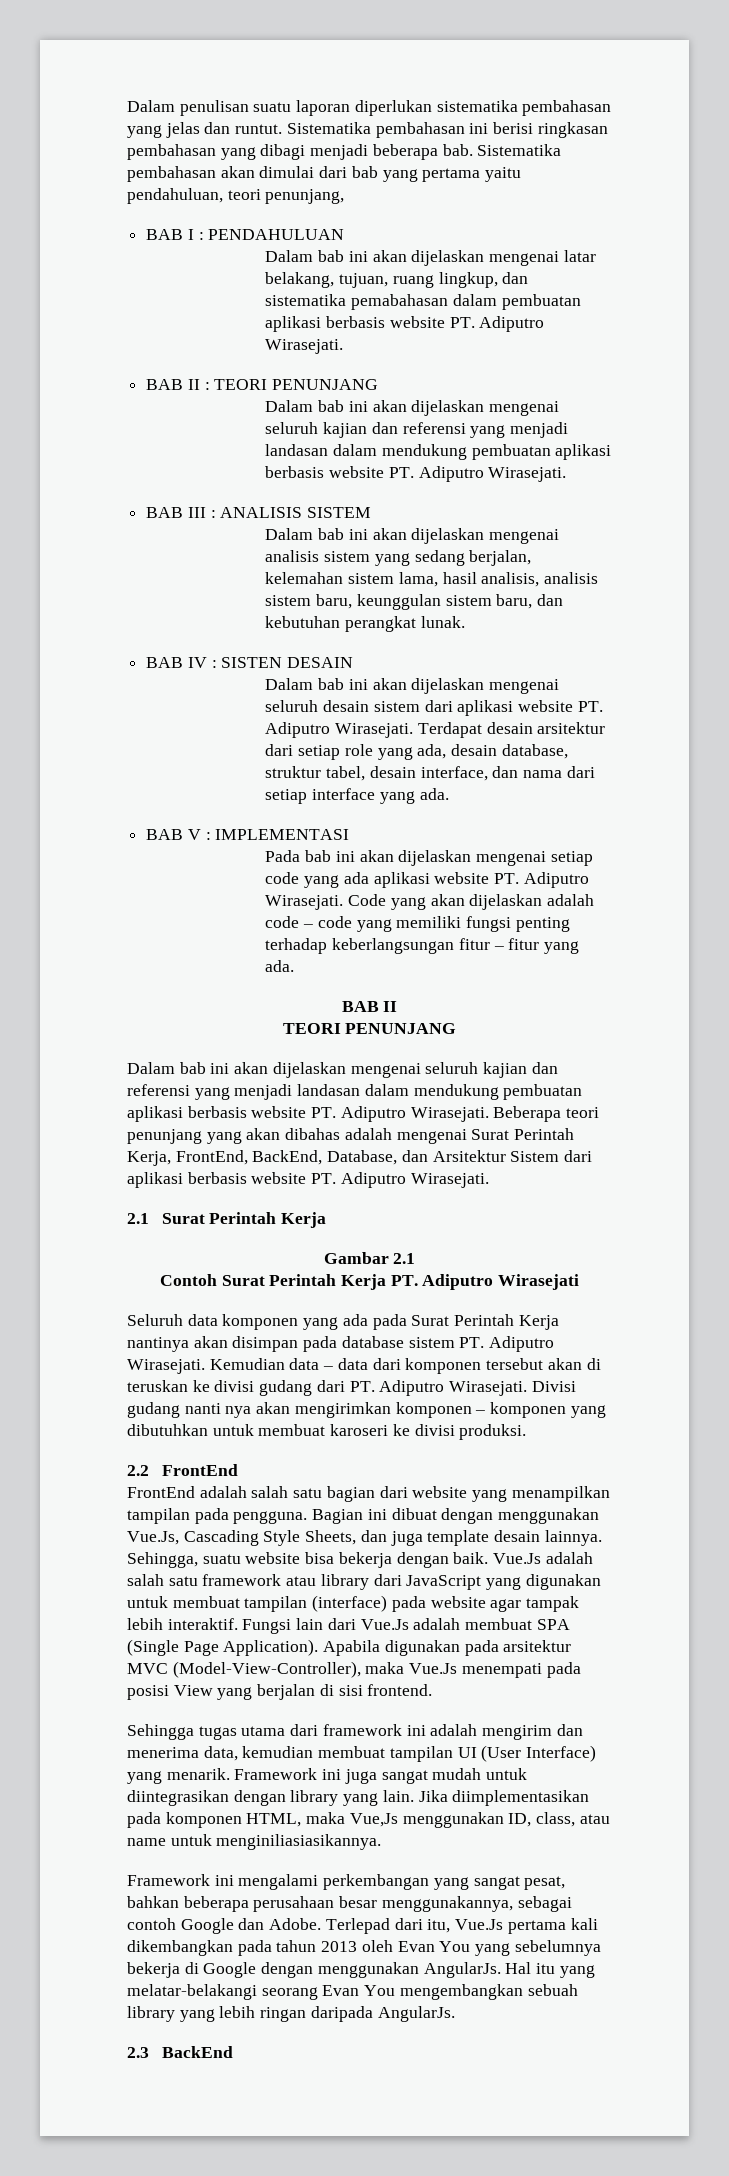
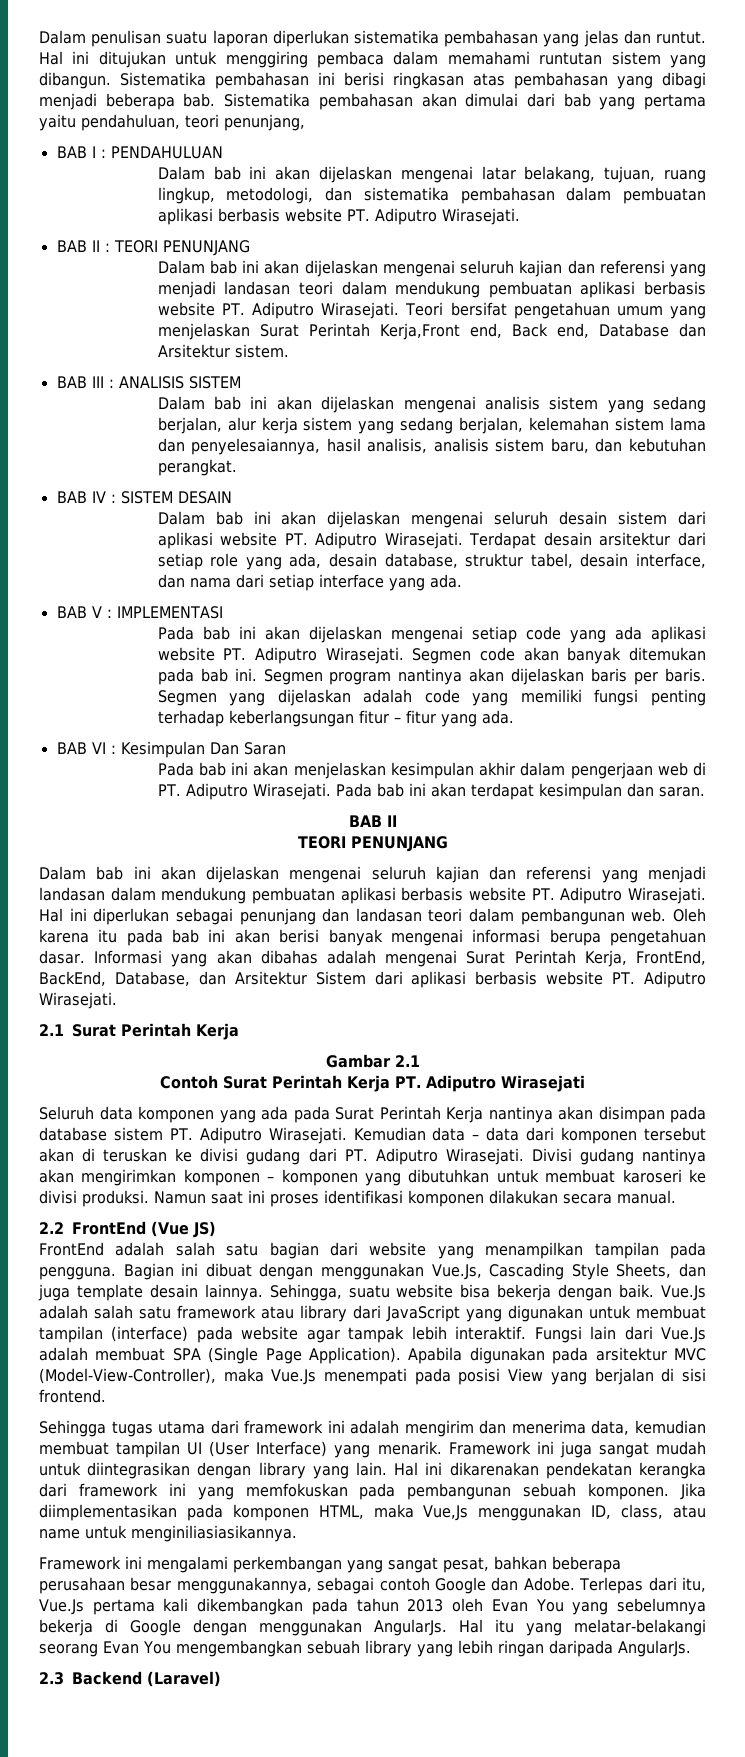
(283, 129) none -> [39,51,706,68] [39,72,111,89] Hal ini ditujukan untuk menggiring pembaca dalam memahami runtutan sistem yang dibangun.
(608, 130) none -> [473,73,505,86] atas
(498, 280) none -> [226,187,314,204] metodologi,
[351,294,449,310] pemabahasan -> [460,187,555,204] pembahasan
[333,444,612,460] [265,466,567,482] dalam mendukung pembuatan aplikasi berbasis website PT. Adiputro Wirasejati. -> [298,281,706,298] [157,302,707,319] [157,323,707,340] [157,344,289,358] teori dalam mendukung pembuatan aplikasi berbasis website PT. Adiputro Wirasejati. Teori bersifat pengetahuan umum yang menjelaskan Surat Perintah Kerja,Front end, Back end, Database dan Arsitektur sistem.
[265,572,438,587] kelemahan sistem lama, -> [227,417,706,434] [157,438,321,455] alur kerja sistem yang sedang berjalan, kelemahan sistem lama dan penyelesaiannya,
[356,594,564,610] [265,616,465,632] keunggulan sistem baru, dan kebutuhan perangkat lunak. -> [595,438,707,452] [157,459,237,476] dan kebutuhan perangkat.
[221,657,283,668] SISTEN -> [120,491,173,504] SISTEM
[348,894,595,910] [265,916,314,928] Code yang akan dijelaskan adalah code – -> [412,647,707,664] [157,668,706,685] [157,689,413,706] Segmen code akan banyak ditemukan pada bab ini. Segmen program nantinya akan dijelaskan baris per baris. Segmen yang dijelaskan adalah
(295, 966) none -> [56,741,286,758] [157,762,706,779] [157,783,705,800] // BAB VI : Kesimpulan Dan Saran // Pada bab ini akan menjelaskan kesimpulan akhir dalam pengerjaan web di PT. Adiputro Wirasejati. Pada bab ini akan terdapat kesimpulan dan saran.
[493,1106,600,1122] [127,1129,202,1144] Beberapa teori penunjang -> [39,908,706,925] [39,929,707,946] [39,950,163,964] Hal ini diperlukan sebagai penunjang dan landasan teori dalam pembangunan web. Oleh karena itu pada bab ini akan berisi banyak mengenai informasi berupa pengetahuan dasar. Informasi
[184,1403,252,1418] nanti nya -> [642,1148,706,1165] nantinya
(527, 1432) none -> [154,1190,676,1207] Namun saat ini proses identifikasi komponen dilakukan secara manual.
(238, 1470) none -> [150,1221,216,1238] (Vue JS)
(414, 1796) none -> [394,1462,706,1479] [39,1483,670,1500] Hal ini dikarenakan pendekatan kerangka dari framework ini yang memfokuskan pada pembangunan sebuah komponen.
[325,1918,390,1934] Terlepad -> [579,1577,644,1594] Terlepas
[161,2046,233,2058] BackEnd -> [72,1671,221,1687] Backend (Laravel)

